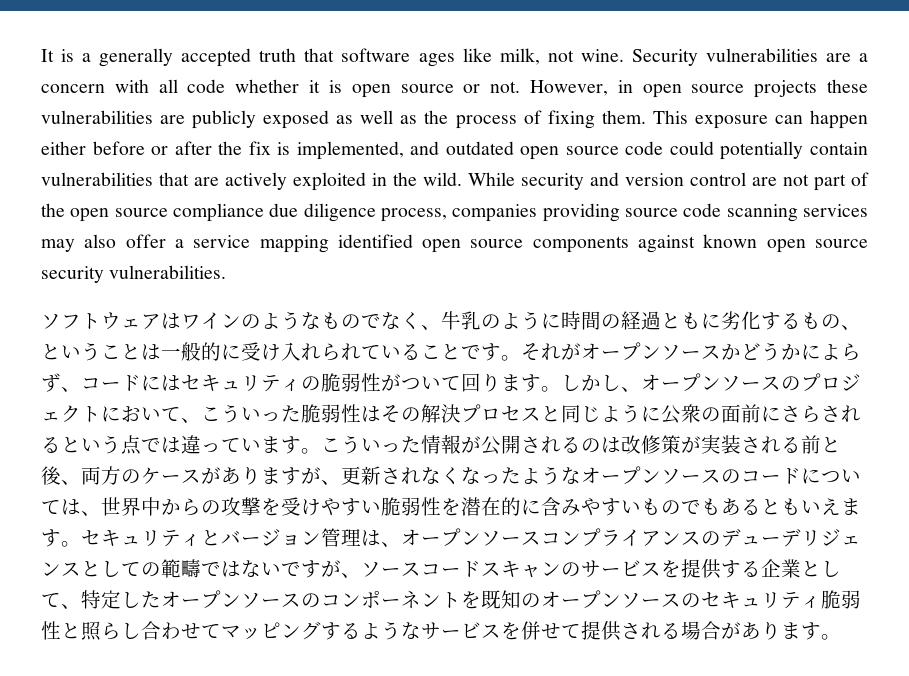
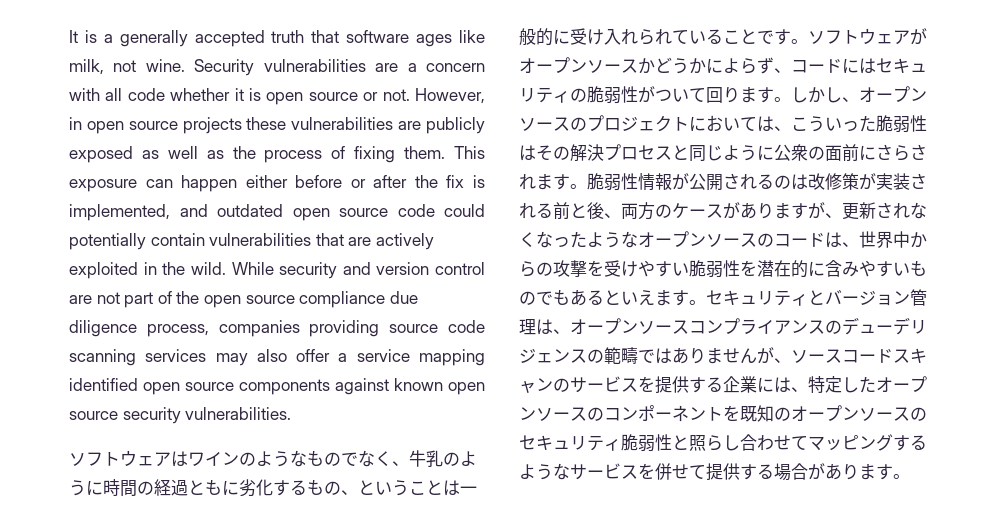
[521,343,561,361] それ -> [808,28,910,45] ソフトウェア
(181, 414) none -> [757,116,774,132] は
[41,435,421,455] るという点では違っています。こういった -> [536,173,638,191] ます。脆弱性
[801,468,861,484] [41,500,61,514] について -> (825, 240) none
[781,498,801,515] も -> (621, 297) none
[81,560,141,577] として -> (587, 356) none
[241,560,321,578] ないです -> [672,347,757,364] ありません
[801,560,841,577] [41,593,61,607] として -> [757,377,791,393] には
[621,622,661,640] され -> [740,464,757,480] す

